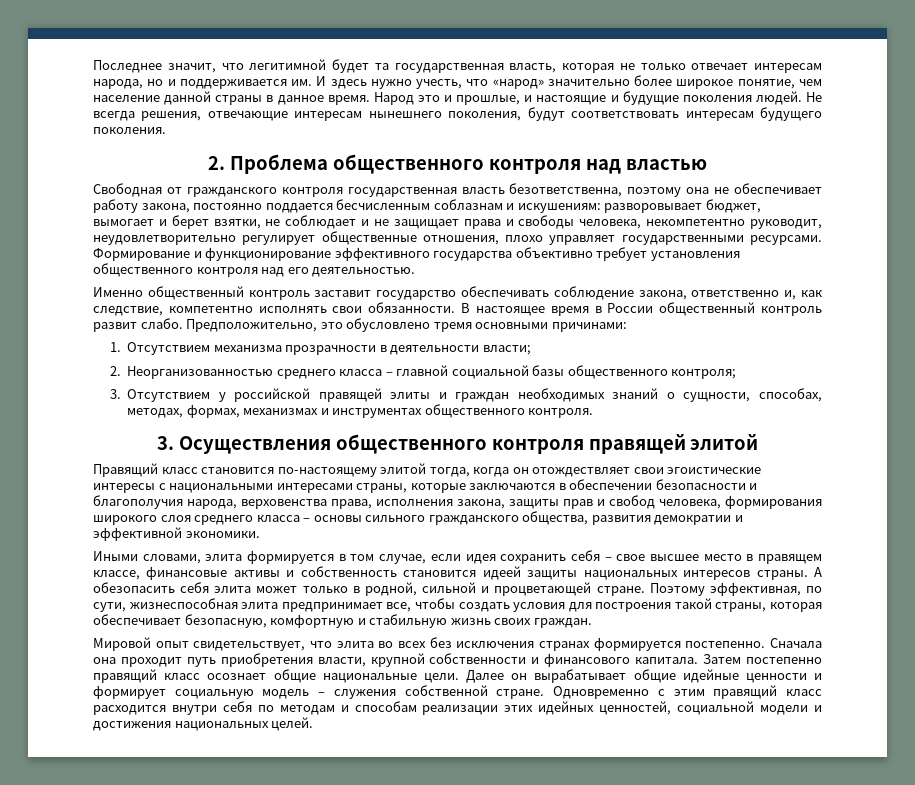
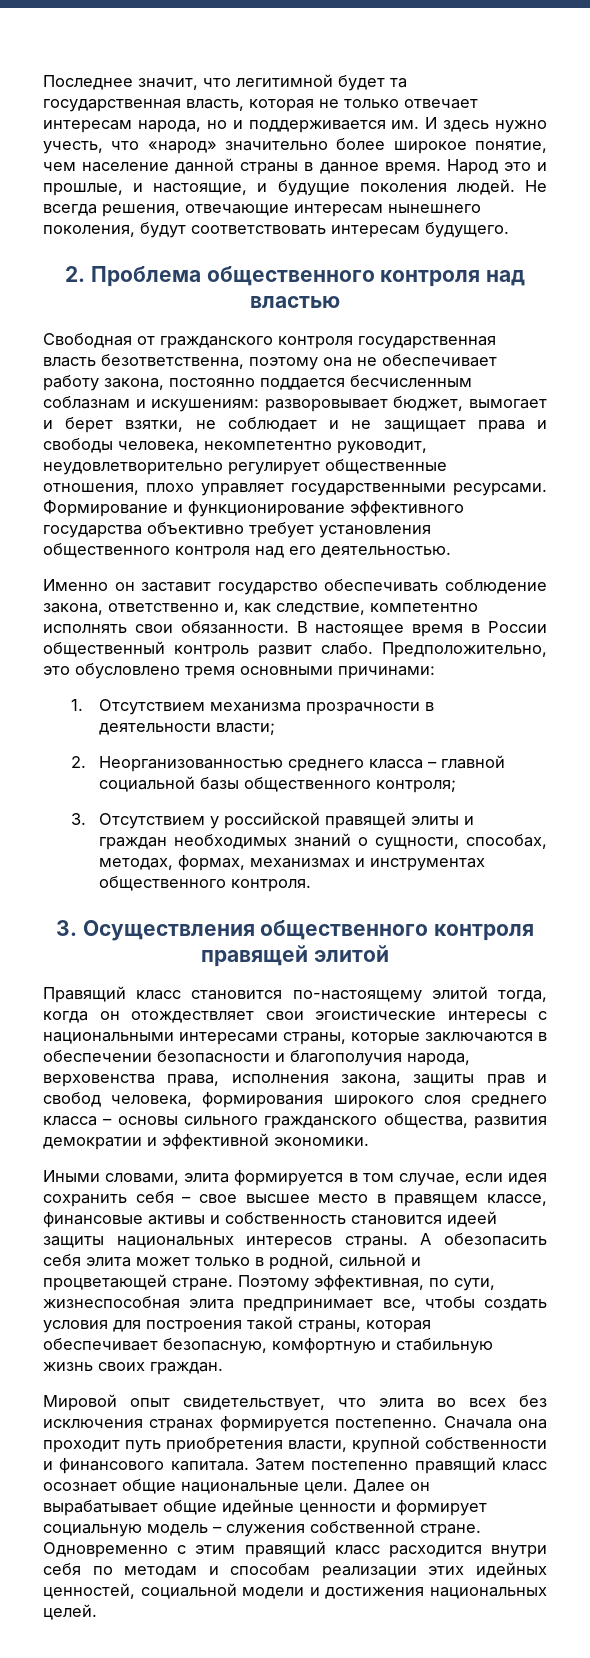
[536,95,607,105] настоящие -> [153,183,248,195] настоящие,
[760,107,822,121] [93,127,166,134] будущего поколения. -> [425,222,509,238] будущего.
[147,286,310,300] общественный контроль -> [114,582,135,591] он

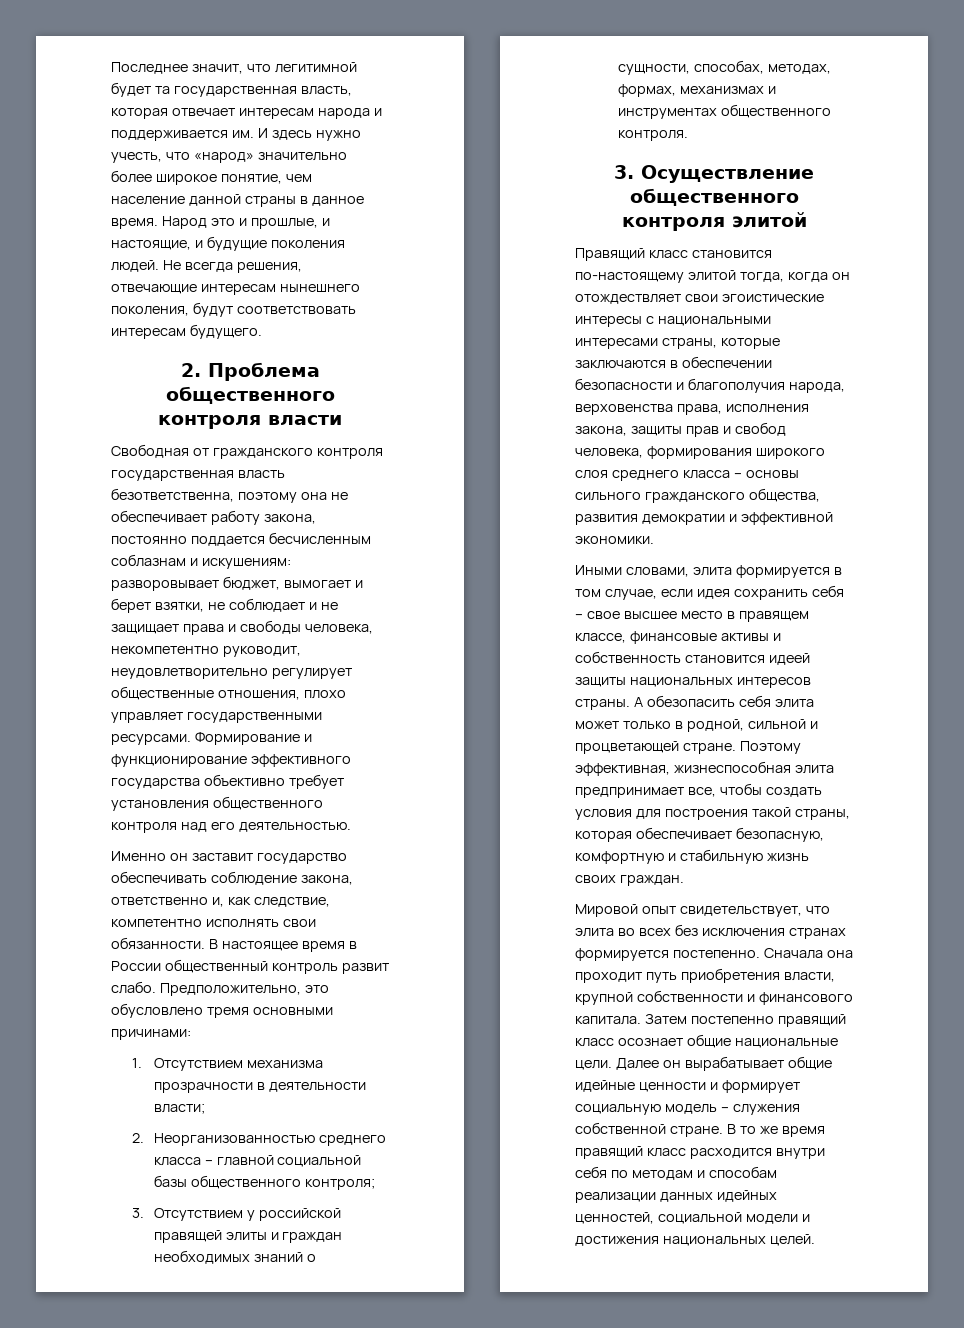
[319,99,478,109] [43,120,227,133] не только отвечает интересам народа, но -> [171,108,370,119] отвечает интересам народа
[485,270,525,286] [250,296,340,308] над властью -> [268,415,342,425] власти
[82,920,535,941] [201,945,309,967] Осуществления общественного контроля правящей -> [641,165,814,183] [629,188,799,206] [621,217,725,231] Осуществление общественного контроля
[429,1278,495,1291] по сути, -> (670, 769) none
[43,1542,236,1558] Одновременно с этим -> [726,1124,825,1137] В то же время
[428,1566,465,1575] этих -> [659,1192,713,1202] данных

